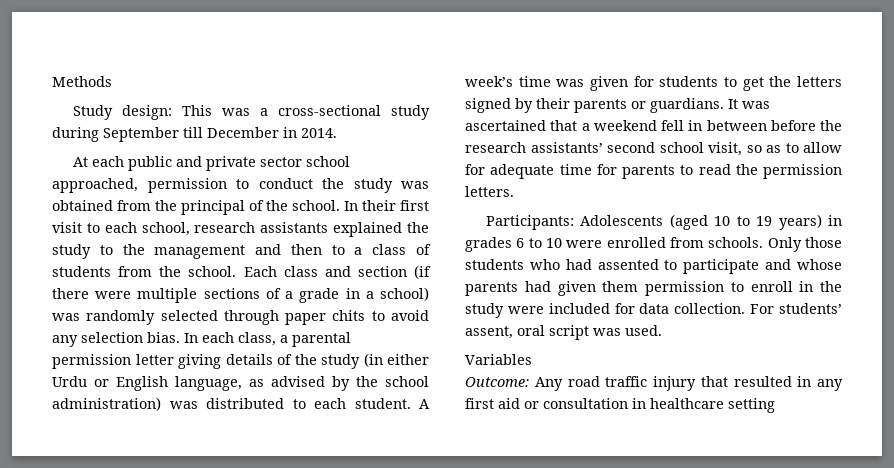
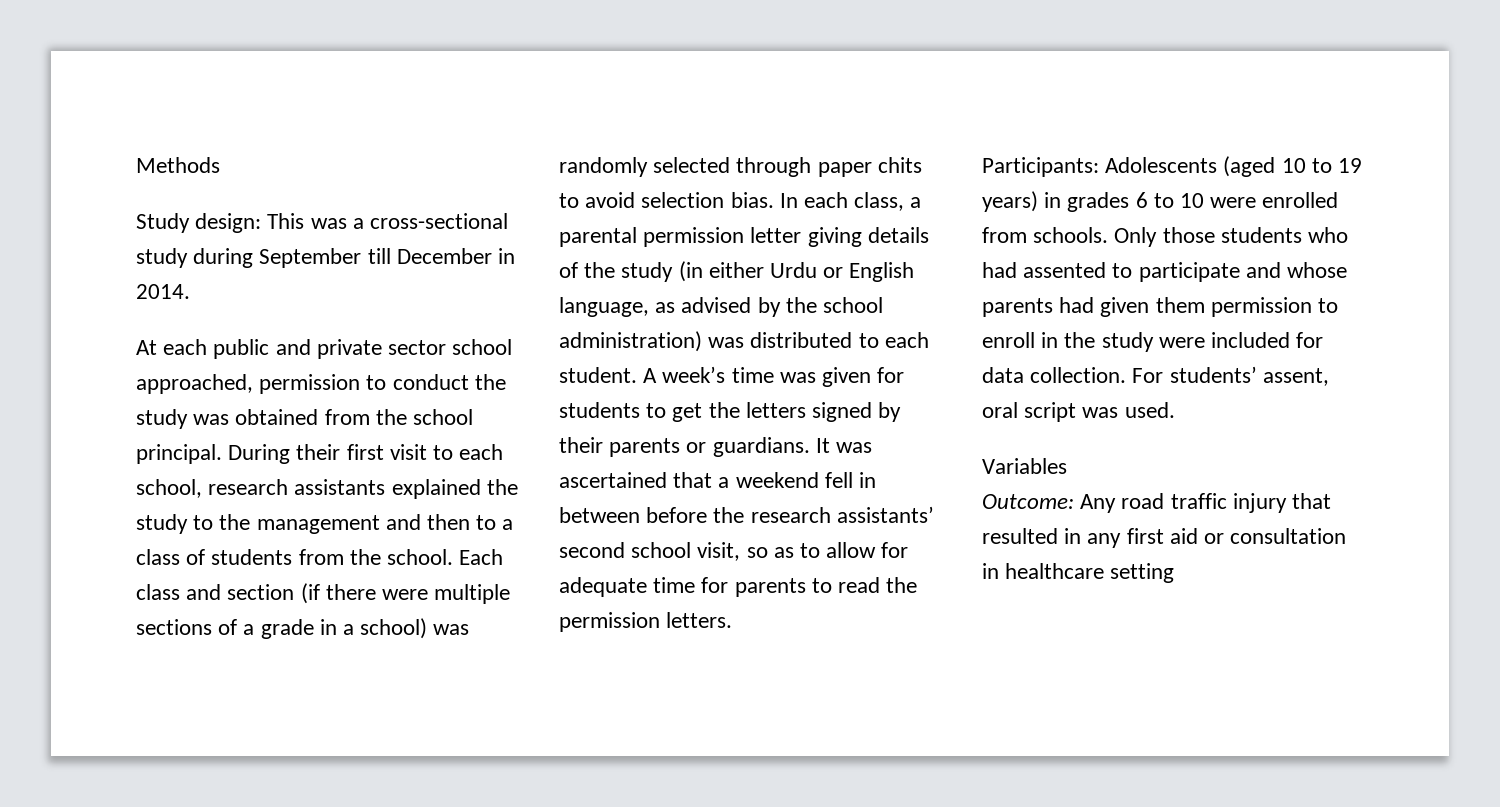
[181,200,358,215] principal of the school. In -> [413,409,474,425] [136,444,291,464] school principal. During
[52,335,78,347] any -> (636, 200) none

